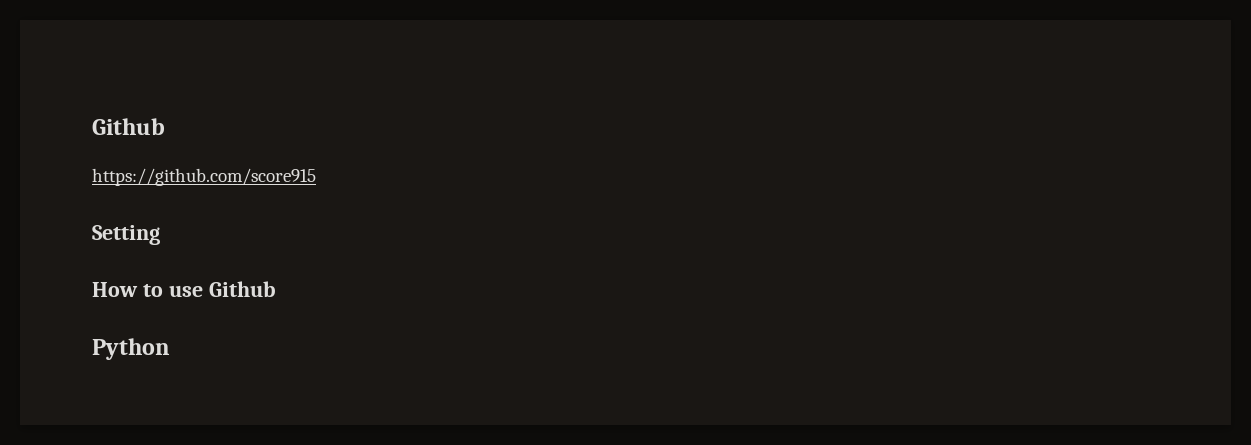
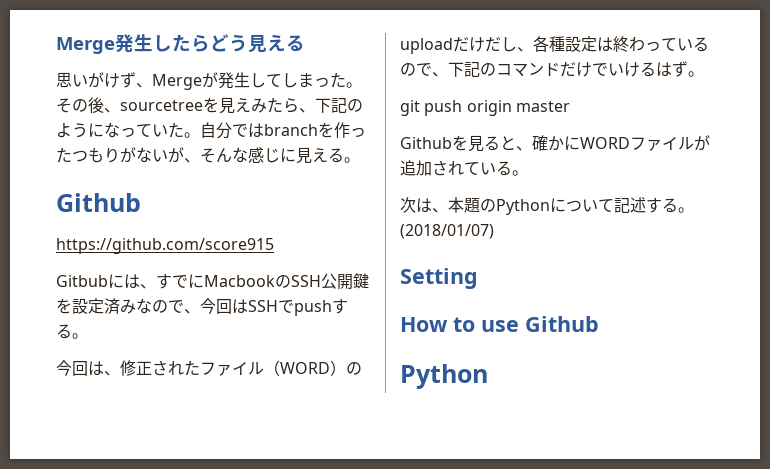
[92,118,165,135] [92,168,316,186] Github // https://github.com/score915 -> [56,34,305,54] [56,72,362,90] [56,97,363,114] [56,122,366,139] [56,147,360,164] [56,193,141,212] [56,238,274,254] [56,273,369,290] [56,298,348,316] [56,324,88,339] [56,360,362,376] [400,36,709,54] [400,61,704,77] [400,100,570,116] [400,135,710,152] [400,160,528,176] [400,197,694,215] [400,224,494,239] Merge発生したらどう見える // 思いがけず、Mergeが発生してしまった。その後、sourcetreeを見えみたら、下記のようになっていた。自分ではbranchを作ったつもりがないが、そんな感じに見える。 // Github // https://github.com/score915 // Gitbubには、すでにMacbookのSSH公開鍵を設定済みなので、今回はSSHでpushする。 // 今回は、修正されたファイル（WORD）のuploadだけだし、各種設定は終わっているので、下記のコマンドだけでいけるはず。 // git push origin master // Githubを見ると、確かにWORDファイルが追加されている。 // 次は、本題のPythonについて記述する。(2018/01/07)

